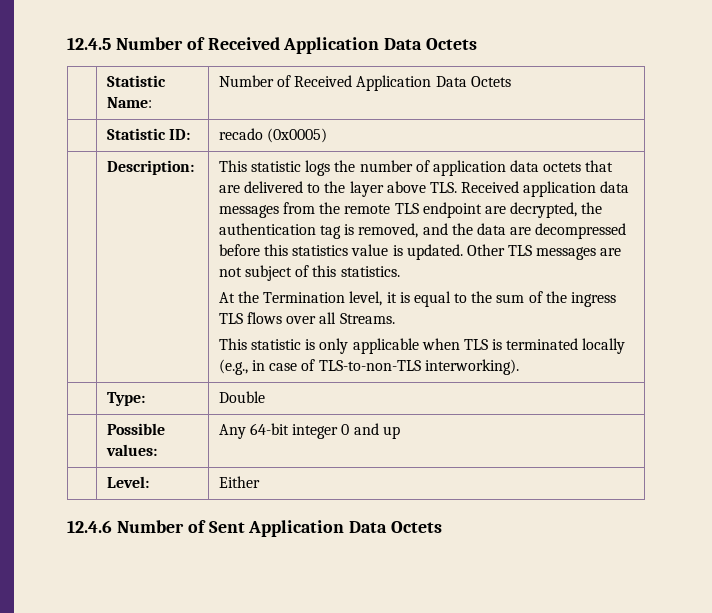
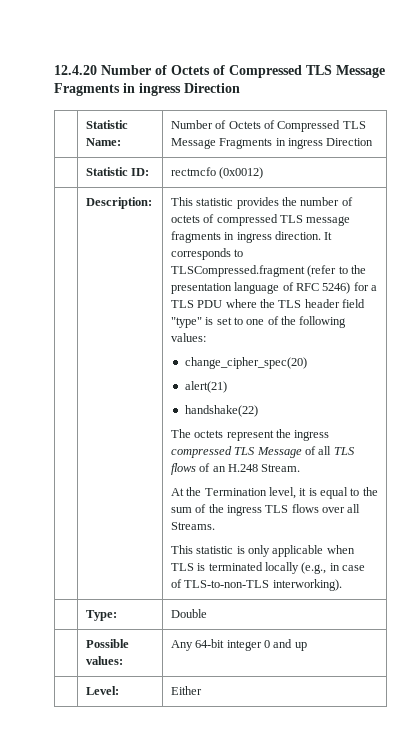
[67,37,478,54] [106,75,166,87] [106,97,152,108] [218,75,511,91] 12.4.5 Number of Received Application Data Octets // | Statistic Name: | Number of Received Application Data Octets -> [54,65,385,78] [54,83,240,96] [85,120,128,129] [85,138,121,146] [170,120,366,132] [170,138,374,149] 12.4.20 Number of Octets of Compressed TLS Message Fragments in ingress Direction // | Statistic Name: | Number of Octets of Compressed TLS Message Fragments in ingress Direction
[218,128,328,143] recado (0x0005) -> [170,167,264,179] rectmcfo (0x0012)
[305,160,331,176] logs -> [236,197,279,209] provides
[432,160,614,176] [218,181,630,197] [218,202,603,218] [218,223,627,239] [218,244,622,260] [218,265,400,281] application data octets that are delivered to the layer above TLS. Received application data messages from the remote TLS endpoint are decrypted, the authentication tag is removed, and the data are decompressed before this statistics value is updated. Other TLS messages are not subject of this statistics. -> [170,214,351,226] [170,231,333,243] [170,248,244,260] [170,265,366,277] [170,282,378,294] [170,299,366,308] [170,316,347,328] [170,333,206,342] [184,357,307,369] [184,381,227,393] [184,405,258,417] [170,429,330,441] [170,446,355,458] [170,463,301,475] octets of compressed TLS message fragments in ingress direction. It corresponds to TLSCompressed.fragment (refer to the presentation language of RFC 5246) for a TLS PDU where the TLS header field "type" is set to one of the following values: // change_cipher_spec(20) // alert(21) // handshake(22) // The octets represent the ingress compressed TLS Message of all TLS flows of an H.248 Stream.
[67,520,443,537] // 12.4.6 Number of Sent Application Data Octets -> (202, 690) none

